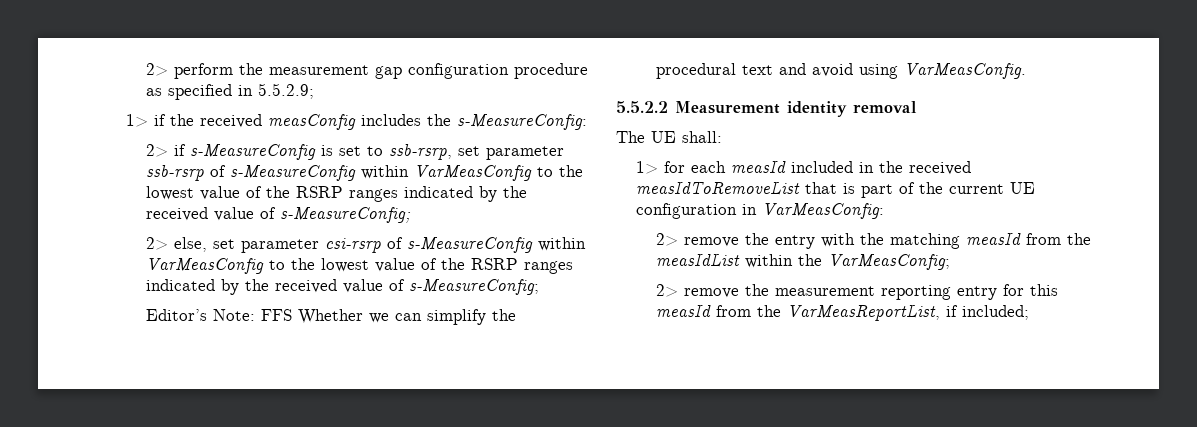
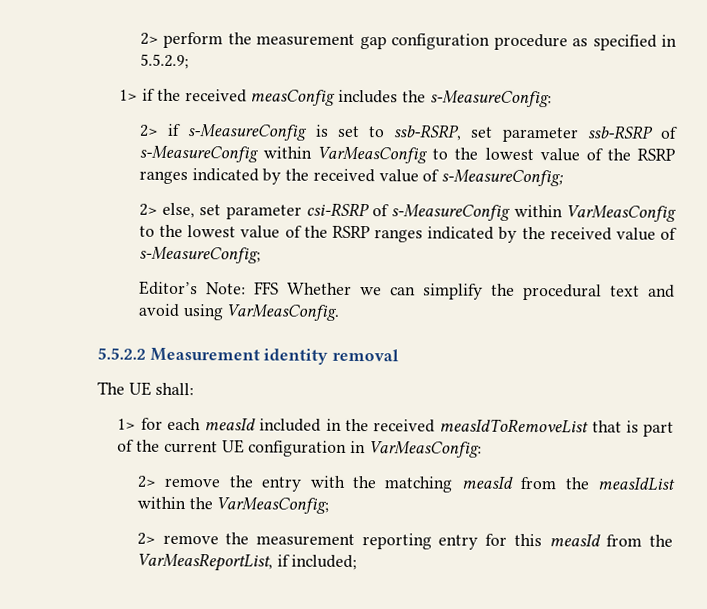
[388,144,564,160] [145,165,204,181] ssb-rsrp, set parameter ssb-rsrp -> [393,124,654,143] ssb-RSRP, set parameter ssb-RSRP
[324,238,381,253] csi-rsrp -> [305,202,370,217] csi-RSRP

